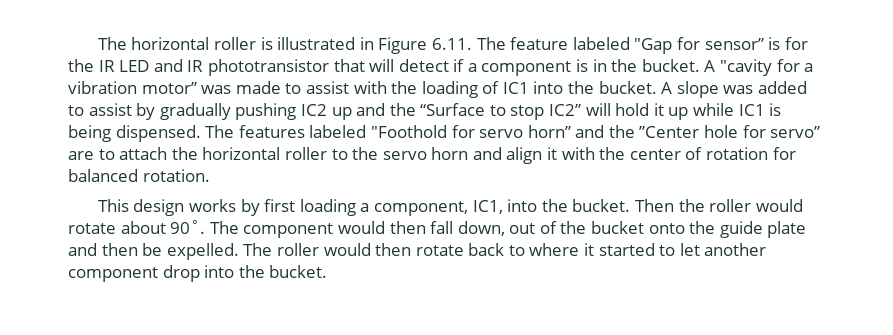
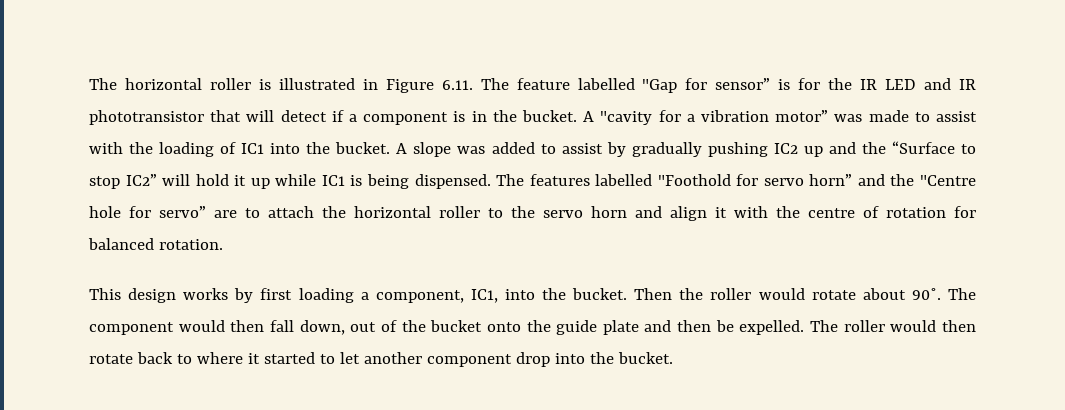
[572,37,630,50] labeled -> [577,78,635,90] labelled
[309,125,367,138] labeled -> [595,174,653,186] labelled
[639,126,700,138] ”Center -> [919,175,976,186] "Centre
[629,149,681,160] center -> [808,208,855,218] centre

